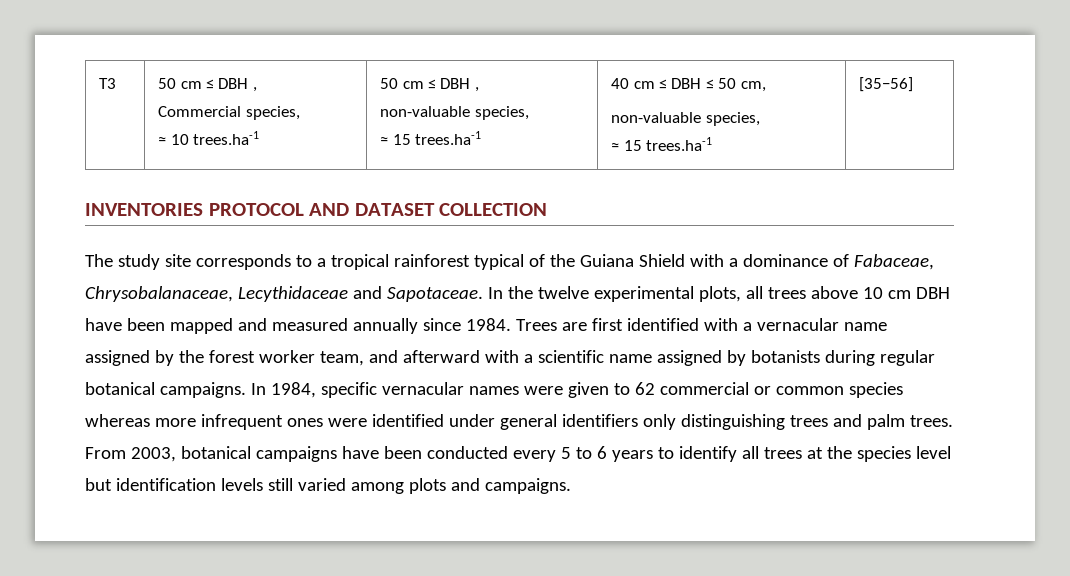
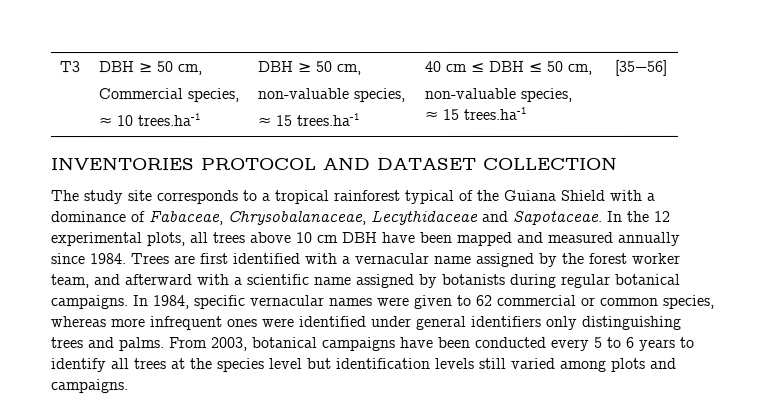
[158,78,257,92] 50 cm ≤ DBH , -> [98,61,203,76] DBH ≥ 50 cm,
[380,78,479,92] 50 cm ≤ DBH , -> [257,61,362,76] DBH ≥ 50 cm,
[537,286,589,299] twelve -> [654,210,671,222] 12
[848,382,903,398] species -> [663,294,715,309] species,
[866,414,953,430] palm trees. -> [119,337,165,352] palms.

